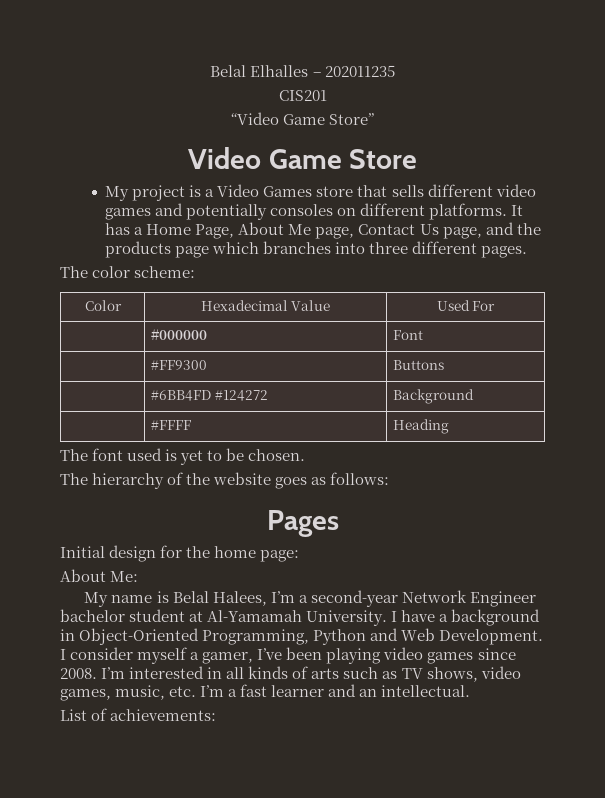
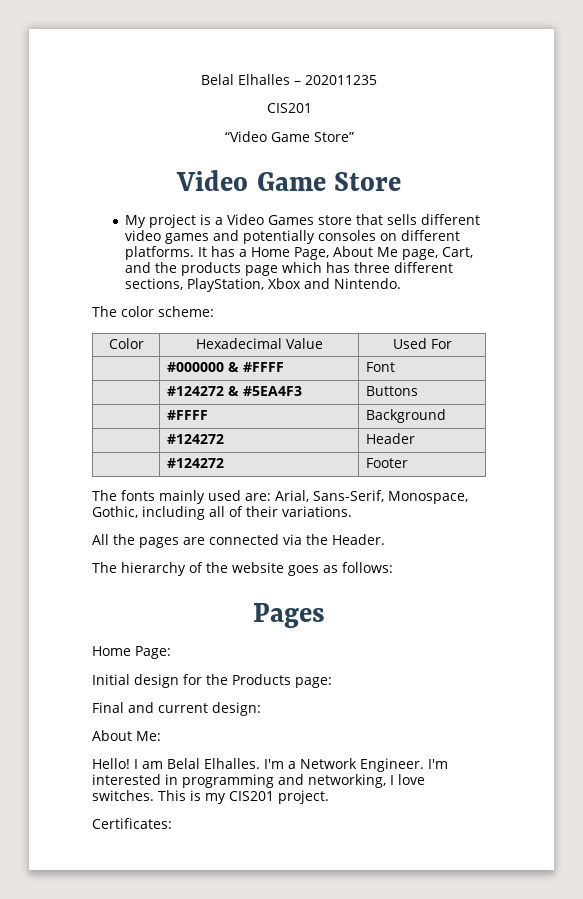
[358,224,482,239] Contact Us page, -> [442,247,474,258] Cart,
[263,241,528,258] branches into three different pages. -> [326,262,454,273] [125,278,402,292] has three different sections, PlayStation, Xbox and Nintendo.
(208, 334) none -> [228,362,285,372] & #FFFF
[151,360,208,370] #FF9300 -> [167,386,303,396] #124272 & #5EA4F3
[151,390,268,401] #6BB4FD #124272 -> [167,410,209,420] #FFFF
[151,420,192,430] [393,419,450,434] [60,448,306,465] #FFFF | Heading // The font used is yet to be chosen. -> [167,434,225,444] [366,433,416,444] [167,458,225,468] [366,458,409,468] [92,490,468,504] [92,506,352,520] [92,534,385,548] #124272 | Header // | #124272 | Footer // The fonts mainly used are: Arial, Sans-Serif, Monospace, Gothic, including all of their variations. // All the pages are connected via the Header.
(339, 523) none -> [92,646,171,659] // Home Page:
[214,546,257,558] home -> [232,674,291,685] Products
[60,569,139,582] [84,590,536,607] [60,609,541,626] [60,628,544,645] [60,647,516,664] [60,666,521,682] [60,684,471,701] [60,708,217,721] About Me: // My name is Belal Halees, I’m a second-year Network Engineer bachelor student at Al-Yamamah University. I have a background in Object-Oriented Programming, Python and Web Development. I consider myself a gamer, I’ve been playing video games since 2008. I’m interested in all kinds of arts such as TV shows, video games, music, etc. I’m a fast learner and an intellectual. // List of achievements: -> [92,702,261,716] [92,730,161,741] [92,758,448,772] [92,774,425,788] [92,790,329,804] [92,818,172,829] Final and current design: // About Me: // Hello! I am Belal Elhalles. I'm a Network Engineer. I'm interested in programming and networking, I love switches. This is my CIS201 project. // Certificates:

